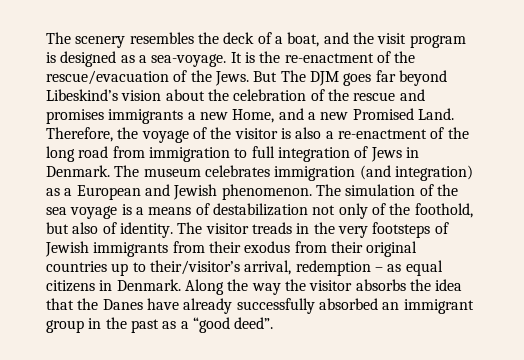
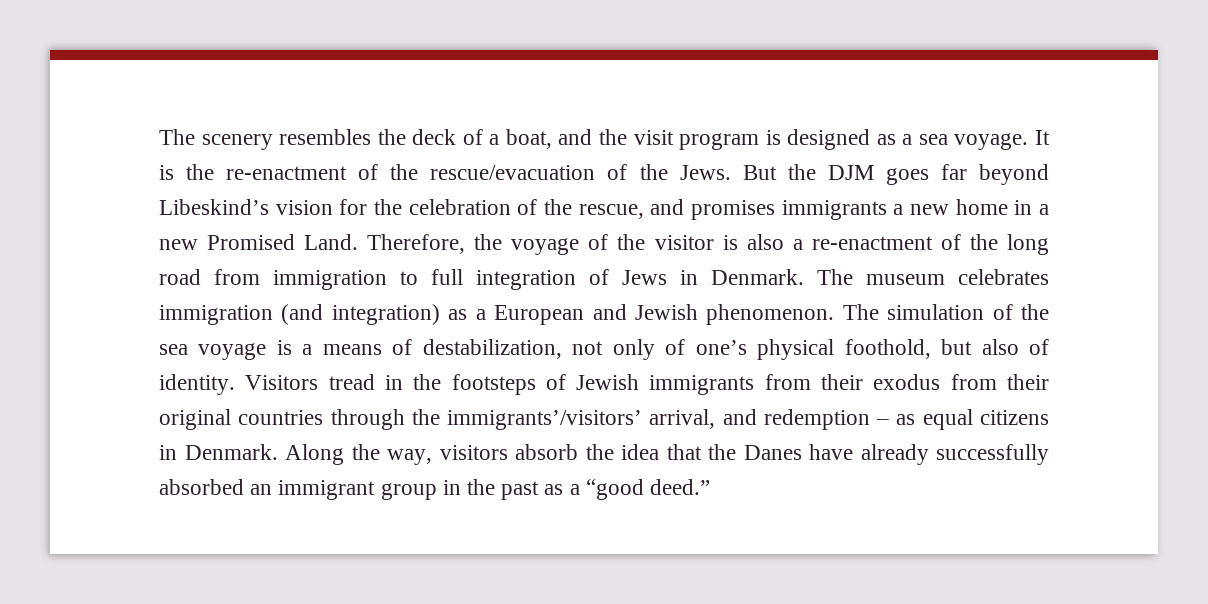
[151,54,227,67] sea-voyage. -> [918,133,1029,150] sea voyage.
[280,70,306,82] The -> [787,164,816,180] the
[165,89,205,101] about -> [339,199,368,215] for
[353,92,396,101] rescue -> [578,204,644,219] rescue,
[232,108,304,123] Home, and -> [955,199,1033,215] home in
[212,203,308,216] destabilization -> [422,339,562,359] destabilization,
[389,203,411,215] the -> [695,339,835,360] one’s physical
[177,222,368,238] The visitor treads in the very -> [245,374,442,390] Visitors tread in the
[111,260,292,276] up to their/visitor’s arrival, -> [330,409,757,430] through the immigrants’/visitors’ arrival, and
[251,279,406,295] way the visitor absorbs -> [387,444,578,465] way, visitors absorb
[234,317,274,329] deed”. -> [650,479,711,495] deed.”

